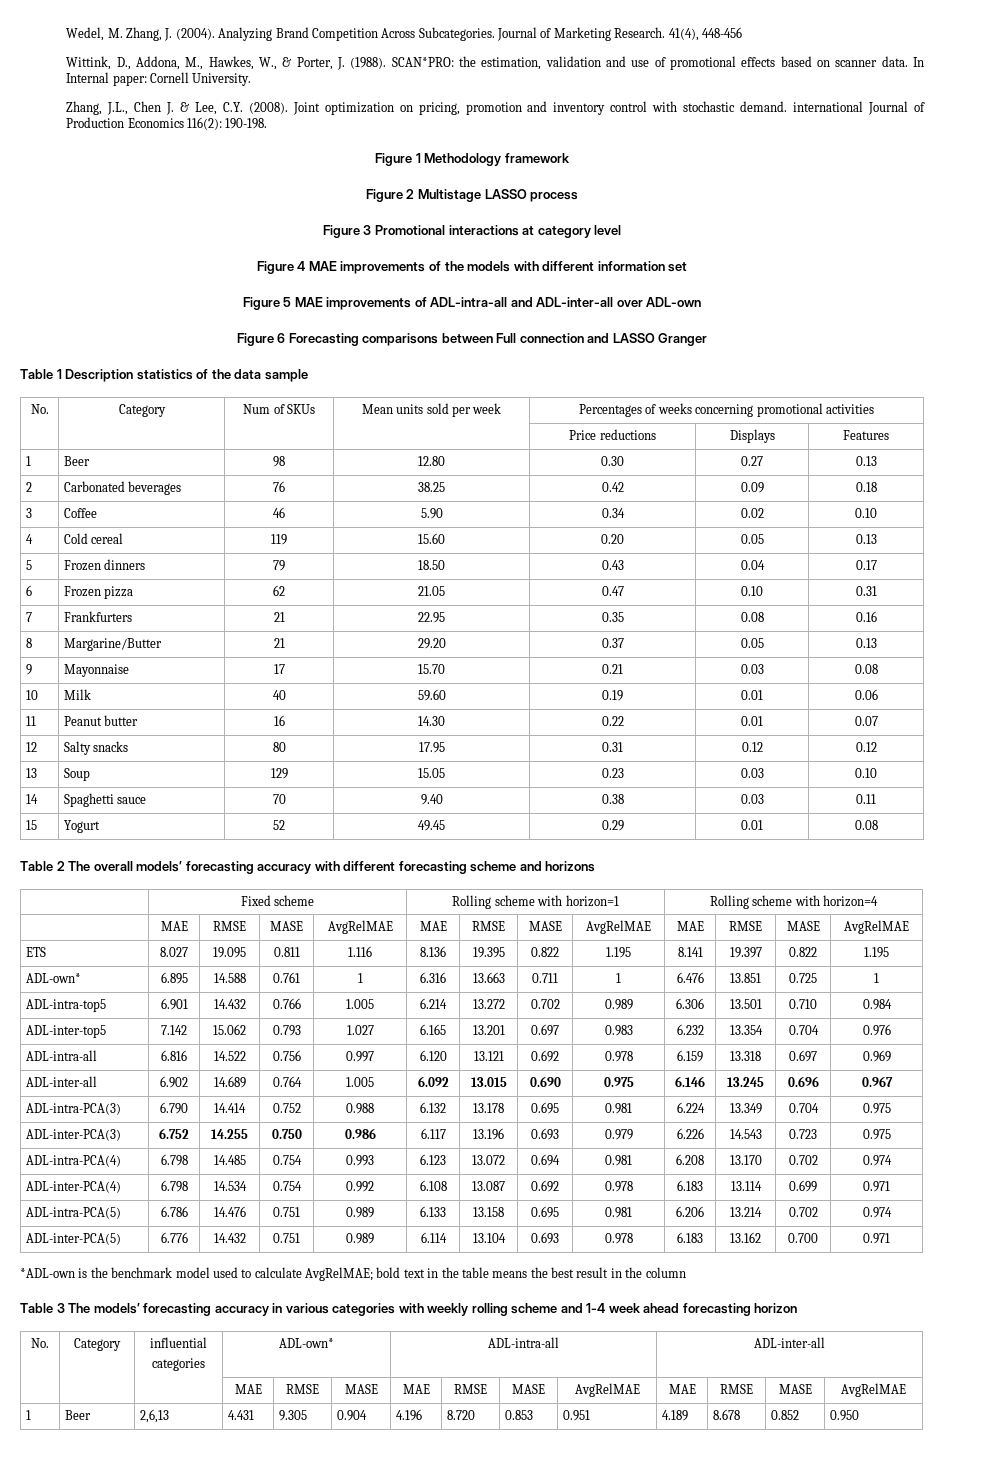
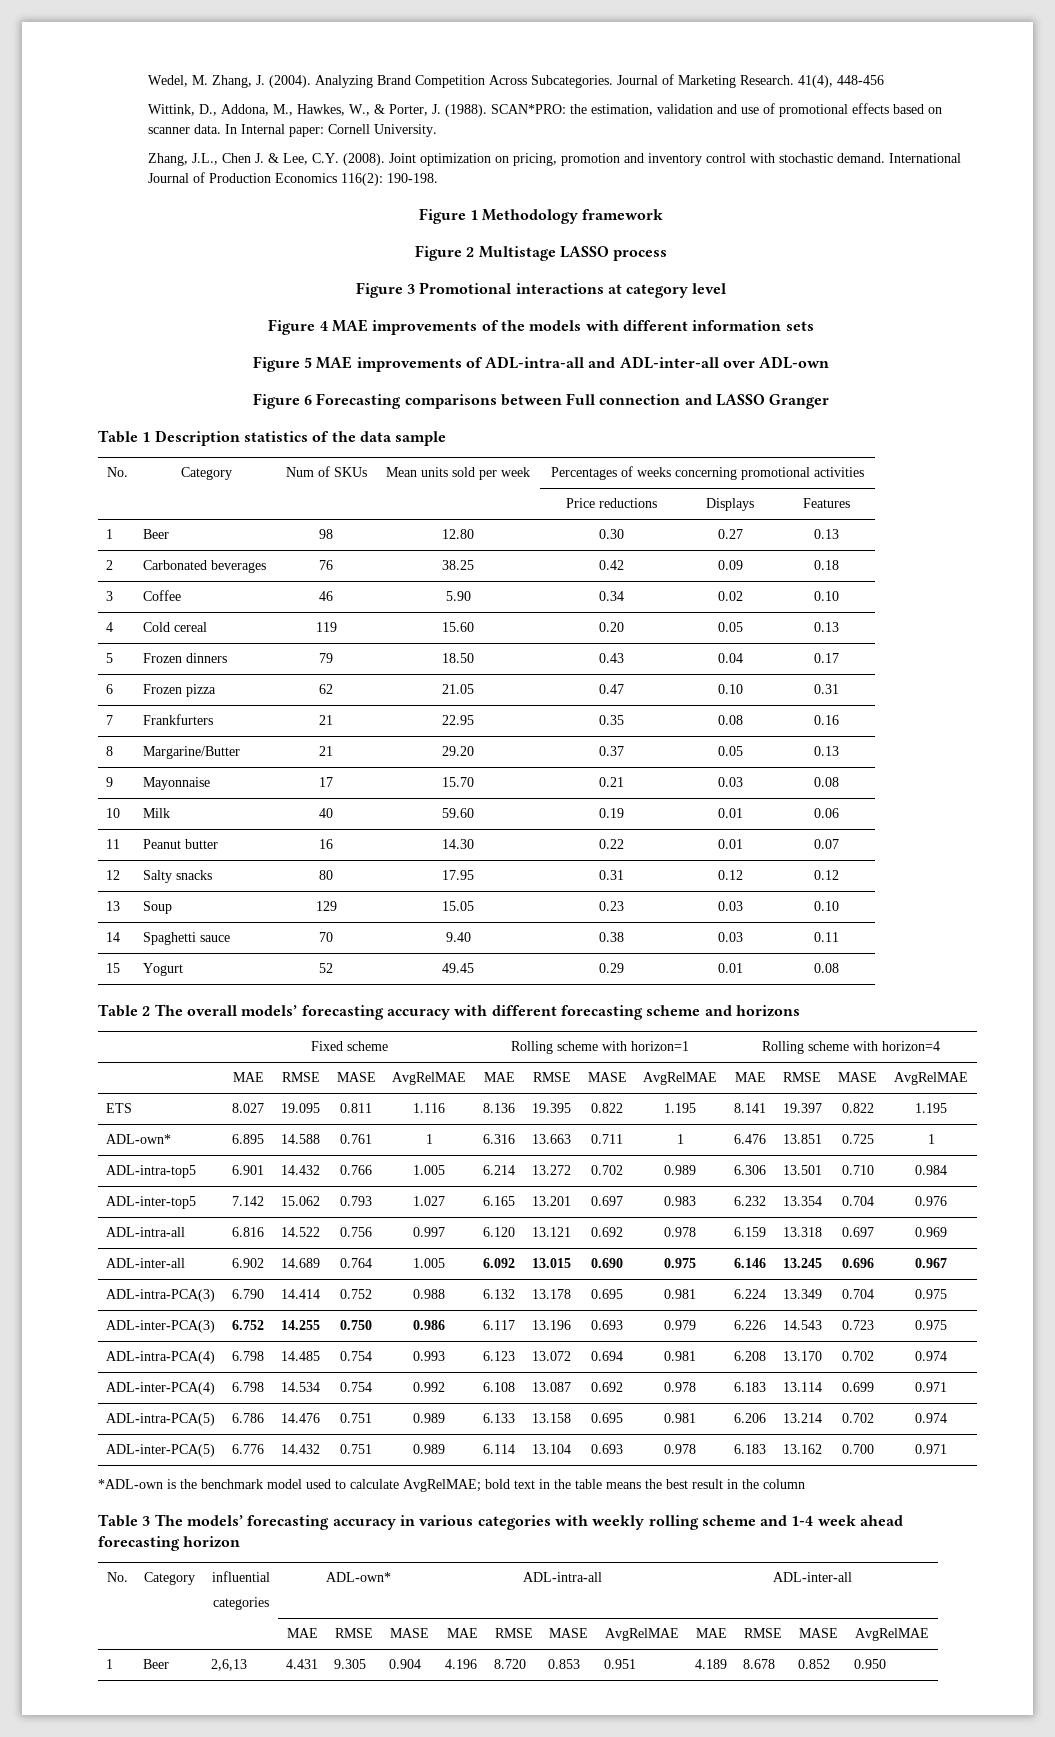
[793,101,864,112] international -> [888,153,961,163] International
[668,262,688,272] set -> [785,321,814,331] sets

